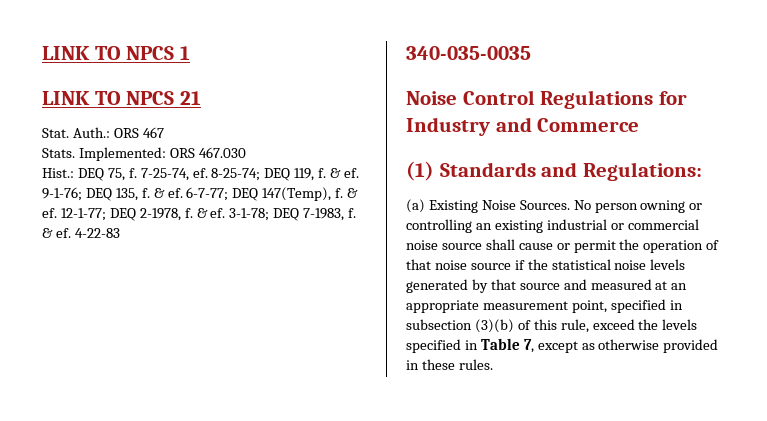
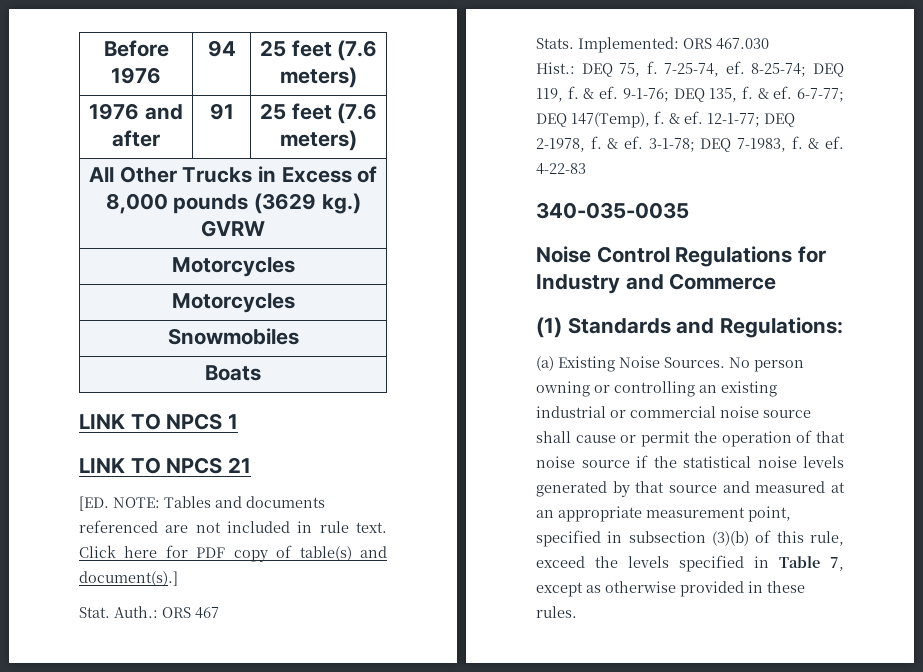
(42, 53) none -> [103,40,169,57] [111,67,161,84] [207,40,236,57] [259,40,378,61] [280,67,357,88] [89,103,183,120] [112,130,160,147] [209,103,234,120] [259,103,378,124] [280,130,357,151] [88,166,378,183] [105,193,361,214] [201,220,265,237] [171,257,295,277] [171,293,295,313] [167,328,299,345] [205,365,261,381] Before 1976 | 94 | 25 feet (7.6 meters) // 1976 and after | 91 | 25 feet (7.6 meters) // All Other Trucks in Excess of 8,000 pounds (3629 kg.) GVRW // Motorcycles // Motorcycles // Snowmobiles // Boats //
(201, 98) none -> [79,496,325,511] [79,520,387,533] [79,545,387,562] [79,571,178,586] // [ED. NOTE: Tables and documents referenced are not included in rule text. Click here for PDF copy of table(s) and document(s).]

